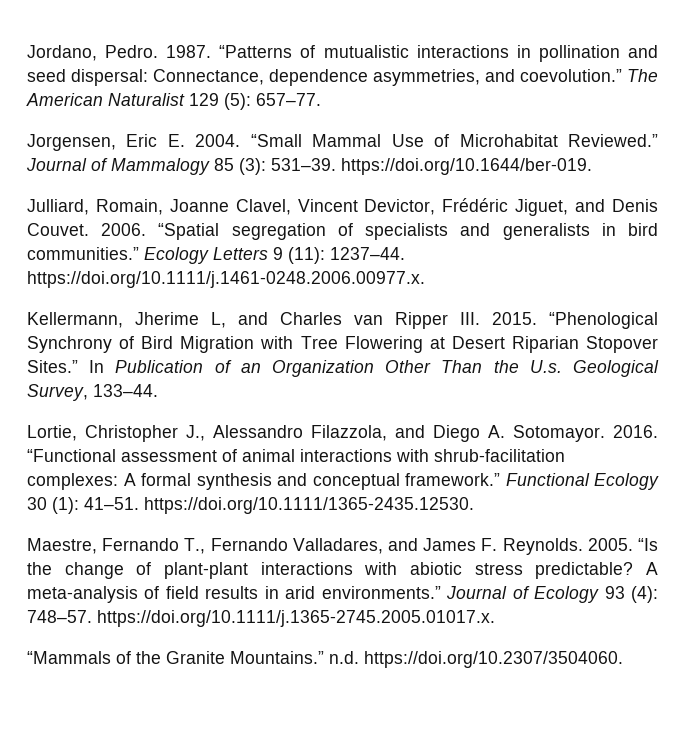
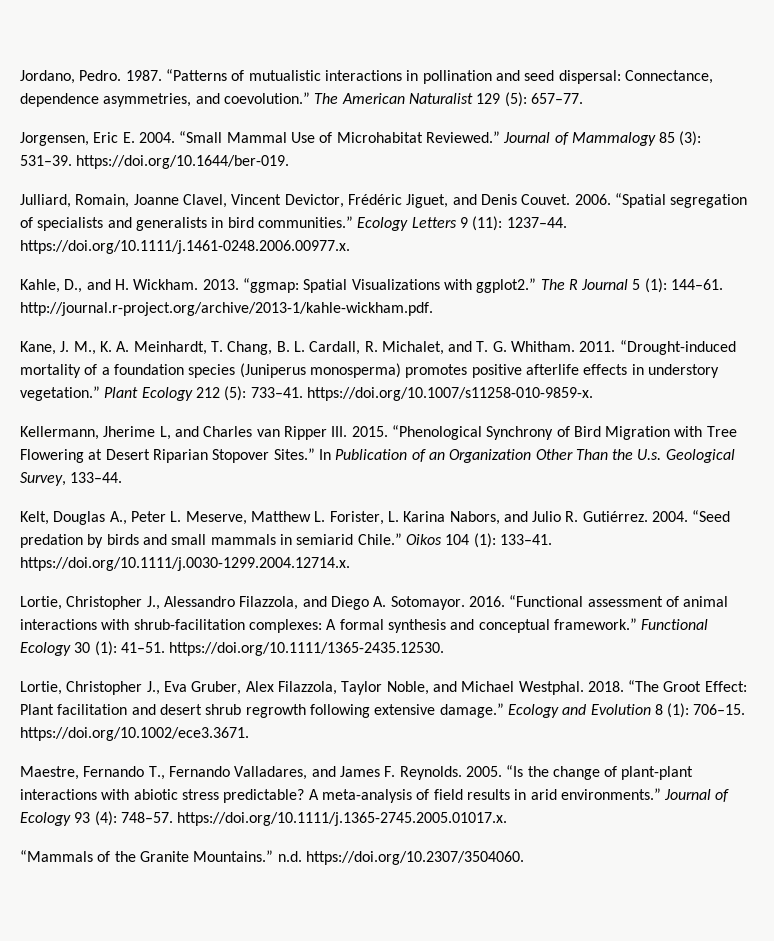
(425, 279) none -> [20,278,724,293] [20,302,433,316] [20,340,736,355] [20,363,719,378] [20,386,593,401] // Kahle, D., and H. Wickham. 2013. “ggmap: Spatial Visualizations with ggplot2.” The R Journal 5 (1): 144–61. http://journal.r-project.org/archive/2013-1/kahle-wickham.pdf. // Kane, J. M., K. A. Meinhardt, T. Chang, B. L. Cardall, R. Michalet, and T. G. Whitham. 2011. “Drought-induced mortality of a foundation species (Juniperus monosperma) promotes positive afterlife effects in understory vegetation.” Plant Ecology 212 (5): 733–41. https://doi.org/10.1007/s11258-010-9859-x.
(158, 390) none -> [20,510,731,525] [20,533,552,548] [20,557,350,571] // Kelt, Douglas A., Peter L. Meserve, Matthew L. Forister, L. Karina Nabors, and Julio R. Gutiérrez. 2004. “Seed predation by birds and small mammals in semiarid Chile.” Oikos 104 (1): 133–41. https://doi.org/10.1111/j.0030-1299.2004.12714.x.
(474, 505) none -> [20,680,747,695] [20,703,746,718] [20,727,249,741] // Lortie, Christopher J., Eva Gruber, Alex Filazzola, Taylor Noble, and Michael Westphal. 2018. “The Groot Effect: Plant facilitation and desert shrub regrowth following extensive damage.” Ecology and Evolution 8 (1): 706–15. https://doi.org/10.1002/ece3.3671.

